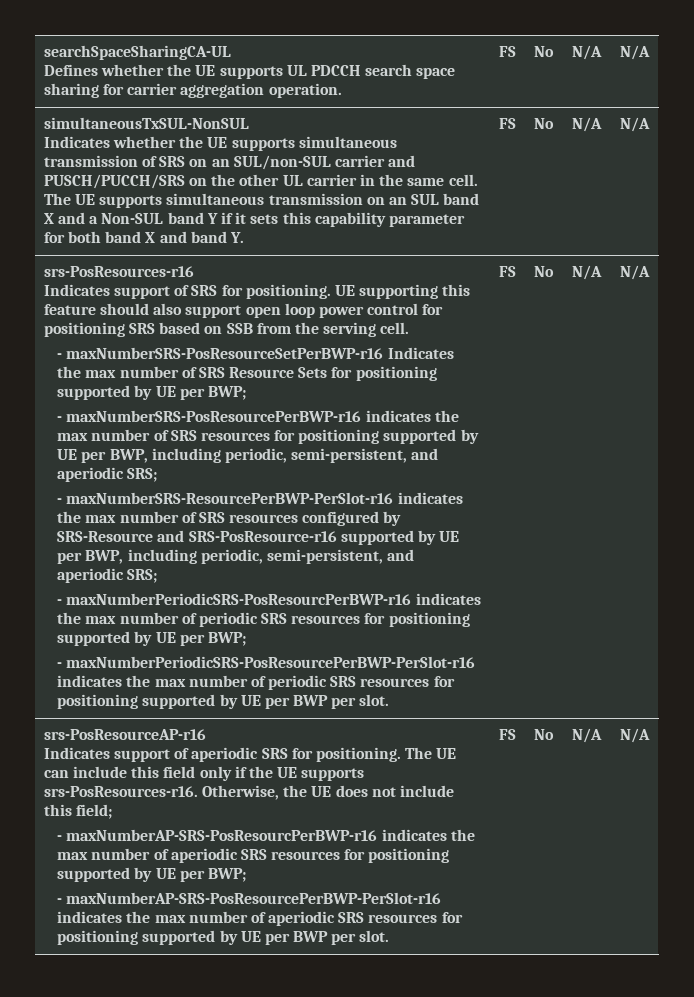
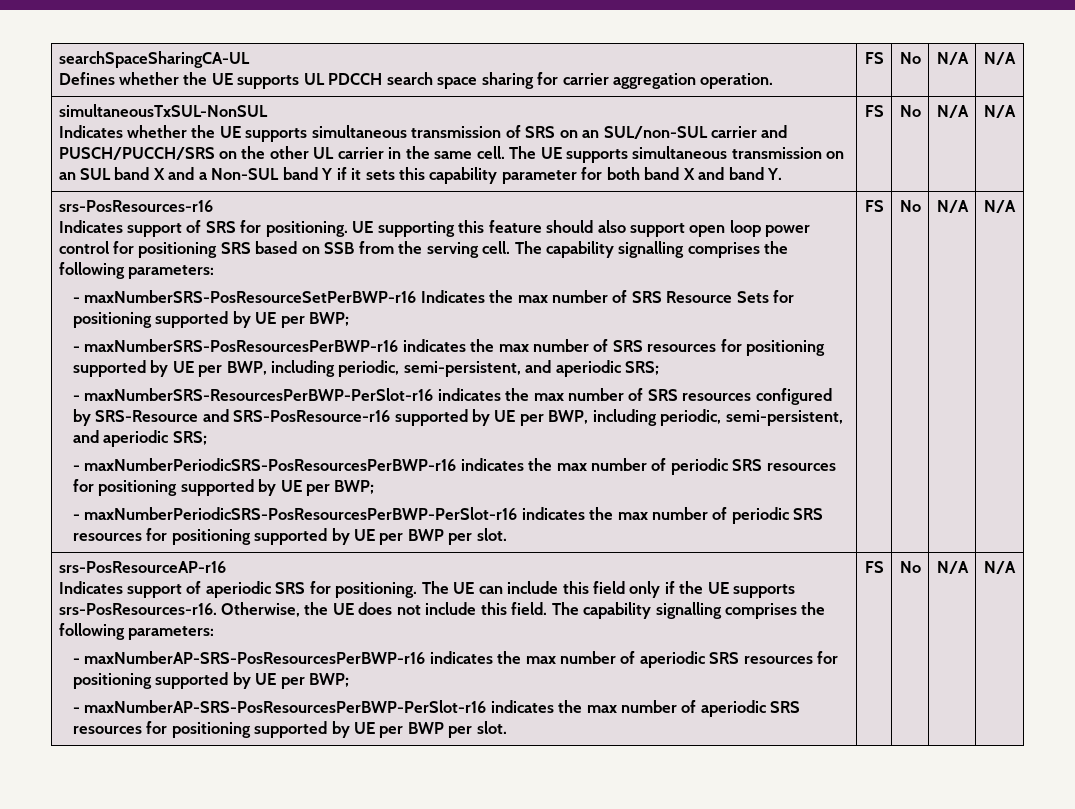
(410, 328) none -> [514,241,789,258] [58,262,214,279] The capability signalling comprises the following parameters:
[66,410,362,422] maxNumberSRS-PosResourcePerBWP-r16 -> [84,339,399,352] maxNumberSRS-PosResourcesPerBWP-r16
[66,492,394,504] maxNumberSRS-ResourcePerBWP-PerSlot-r16 -> [84,388,434,401] maxNumberSRS-ResourcesPerBWP-PerSlot-r16
[66,593,412,605] maxNumberPeriodicSRS-PosResourcPerBWP-r16 -> [84,458,457,471] maxNumberPeriodicSRS-PosResourcesPerBWP-r16
[66,656,476,668] maxNumberPeriodicSRS-PosResourcePerBWP-PerSlot-r16 -> [84,507,518,520] maxNumberPeriodicSRS-PosResourcesPerBWP-PerSlot-r16
[76,804,113,819] [57,829,378,841] field; // - maxNumberAP-SRS-PosResourcPerBWP-r16 -> [511,602,826,619] [58,623,214,640] [72,651,426,664] field. The capability signalling comprises the following parameters: // - maxNumberAP-SRS-PosResourcesPerBWP-r16
[66,892,442,904] maxNumberAP-SRS-PosResourcePerBWP-PerSlot-r16 -> [84,700,487,713] maxNumberAP-SRS-PosResourcesPerBWP-PerSlot-r16

